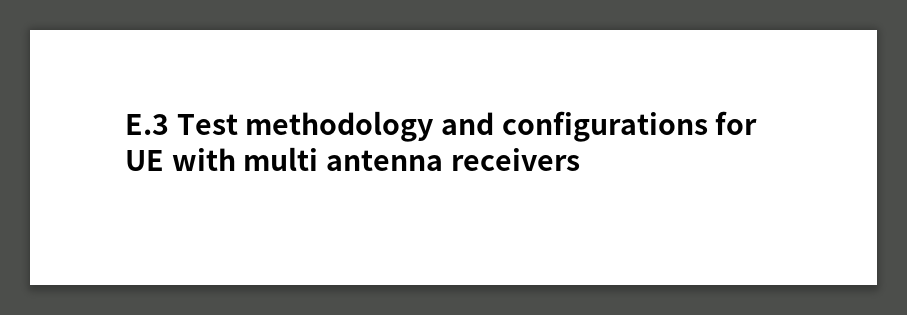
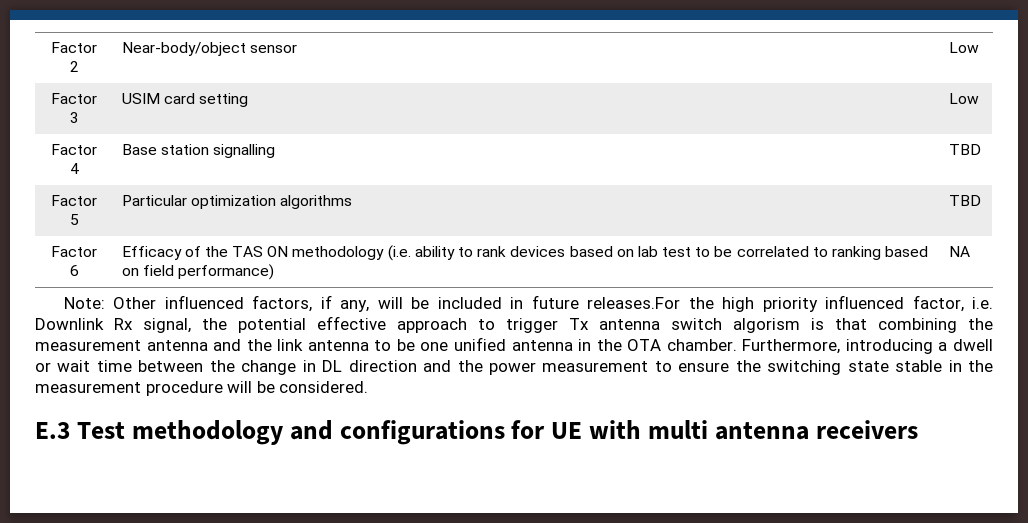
(125, 124) none -> [51,42,97,53] [69,61,79,72] [121,42,297,56] [948,42,979,53] [51,93,97,104] [69,112,79,123] [121,93,248,107] [948,93,979,104] [51,144,97,155] [69,163,79,174] [121,144,275,158] [948,144,981,155] [51,195,97,206] [69,214,79,225] [121,195,352,209] [948,195,981,206] [51,246,97,257] [69,265,79,276] [121,245,929,261] [121,264,274,280] [948,246,970,257] [63,295,994,312] [35,316,993,333] [35,337,993,354] [35,360,994,375] [35,381,369,396] Factor 2 | Near-body/object sensor | Low // Factor 3 | USIM card setting | Low // Factor 4 | Base station signalling | TBD // Factor 5 | Particular optimization algorithms | TBD // Factor 6 | Efficacy of the TAS ON methodology (i.e. ability to rank devices based on lab test to be correlated to ranking based on field performance) | NA // Note: Other influenced factors, if any, will be included in future releases.For the high priority influenced factor, i.e. Downlink Rx signal, the potential effective approach to trigger Tx antenna switch algorism is that combining the measurement antenna and the link antenna to be one unified antenna in the OTA chamber. Furthermore, introducing a dwell or wait time between the change in DL direction and the power measurement to ensure the switching state stable in the measurement procedure will be considered. //

